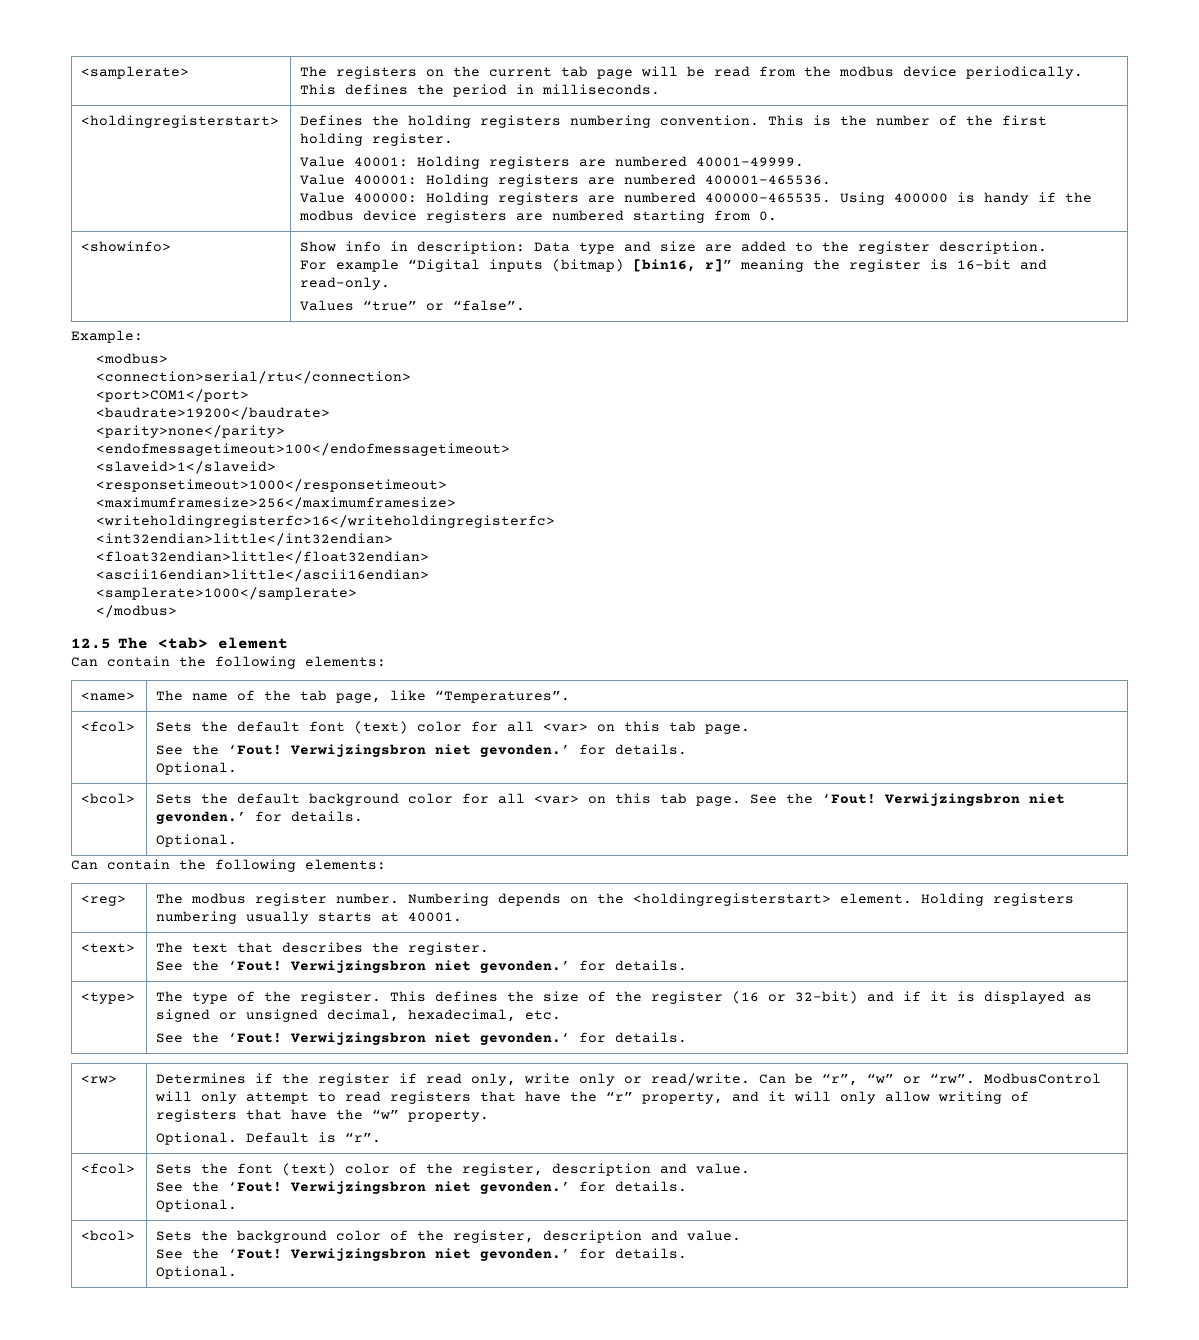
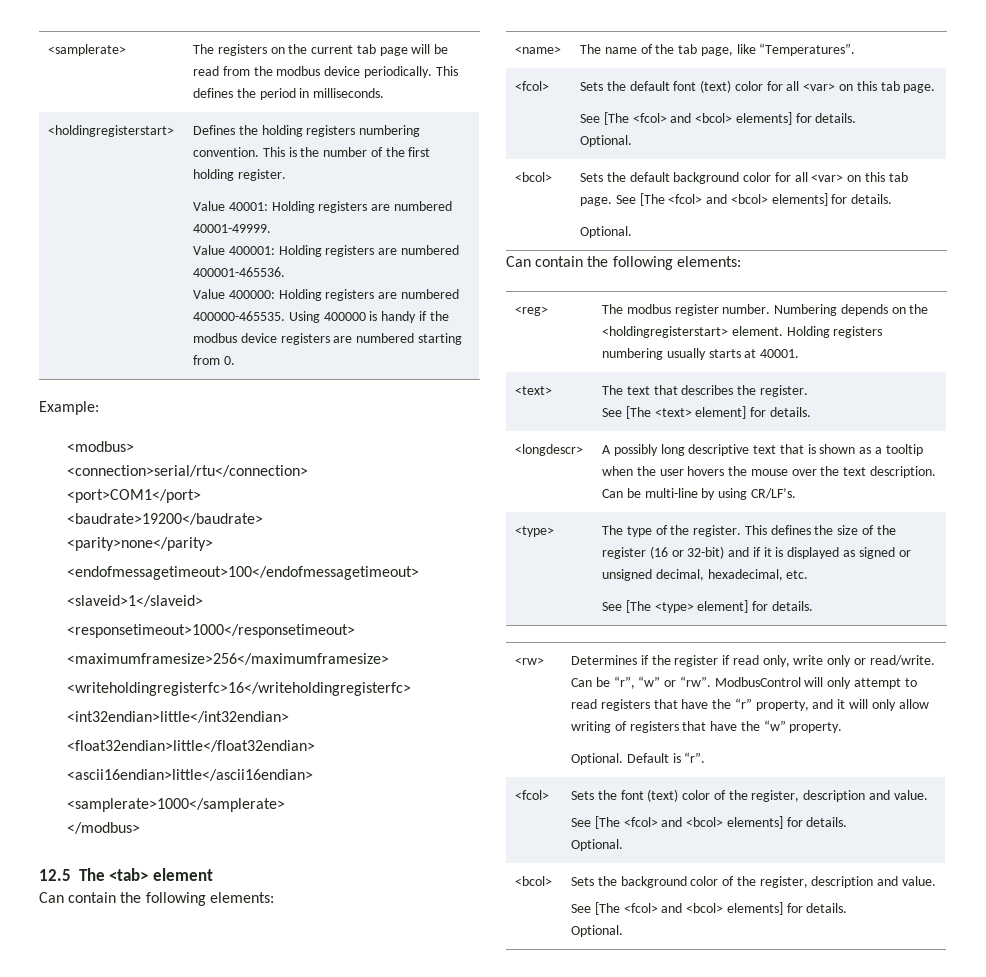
[81,241,172,252] [300,241,1048,254] [300,259,1048,272] [300,277,391,290] [300,300,526,311] // <showinfo> | Show info in description: Data type and size are added to the register description. // For example “Digital inputs (bitmap) [bin16, r]” meaning the register is 16-bit and read-only. // Values “true” or “false”. -> (235, 360) none
[192,744,571,757] the ‘Fout! Verwijzingsbron niet gevonden.’ -> [603,112,792,125] [The <fcol> and <bcol> elements]
[786,793,1066,806] [156,811,247,824] the ‘Fout! Verwijzingsbron niet gevonden.’ -> [639,193,828,206] [The <fcol> and <bcol> elements]
[192,960,688,973] the ‘Fout! Verwijzingsbron niet gevonden.’ for details. -> [625,406,811,419] [515,444,584,456] [602,444,923,456] [602,466,937,478] [602,488,796,500] [The <text> element] for details. // <longdescr> | A possibly long descriptive text that is shown as a tooltip when the user hovers the mouse over the text description. Can be multi-line by using CR/LF’s.
[192,1032,571,1045] the ‘Fout! Verwijzingsbron niet gevonden.‘ -> [625,600,749,613] [The <type> element]
[192,1181,571,1194] the ‘Fout! Verwijzingsbron niet gevonden.’ -> [594,816,783,829] [The <fcol> and <bcol> elements]
[192,1248,571,1261] the ‘Fout! Verwijzingsbron niet gevonden.’ -> [594,902,783,915] [The <fcol> and <bcol> elements]

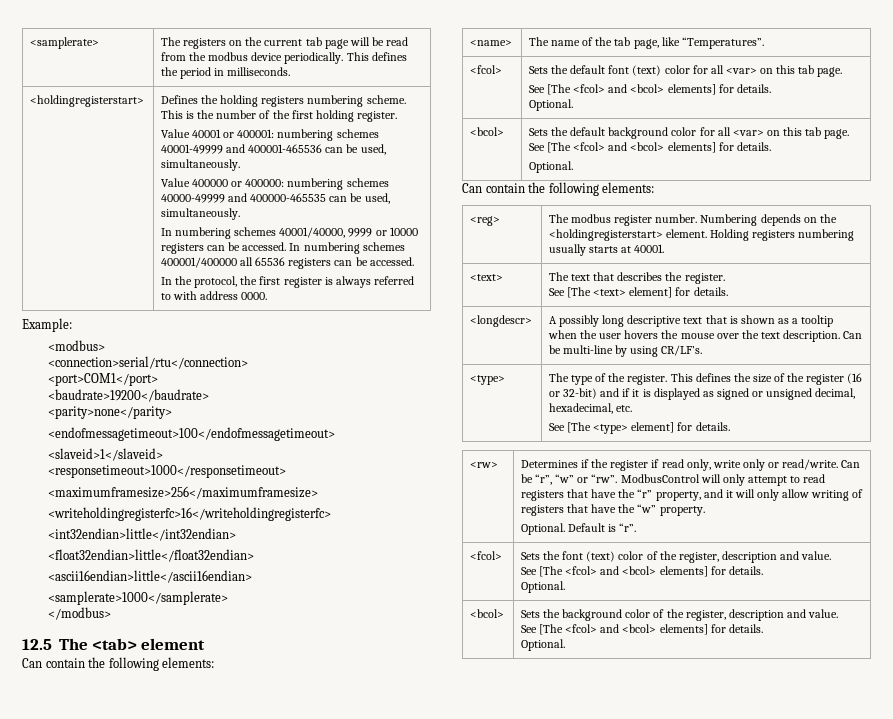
[193,147,260,157] convention. -> [366,95,406,104] scheme.
[228,201,452,213] [193,224,272,233] [193,245,459,257] [193,267,286,277] [193,289,459,301] [193,311,449,323] [193,333,462,345] [193,355,235,365] 40001: Holding registers are numbered 40001-49999. // Value 400001: Holding registers are numbered 400001-465536. // Value 400000: Holding registers are numbered 400000-465535. Using 400000 is handy if the modbus device registers are numbered starting from 0. -> [192,129,379,141] [161,144,386,155] [161,159,241,171] [161,178,389,190] [161,193,390,204] [161,208,241,220] [161,227,418,239] [161,242,405,254] [161,257,414,269] [161,276,414,288] [161,291,268,300] 40001 or 400001: numbering schemes 40001-49999 and 400001-465536 can be used, simultaneously. // Value 400000 or 400000: numbering schemes 40000-49999 and 400000-465535 can be used, simultaneously. // In numbering schemes 40001/40000, 9999 or 10000 registers can be accessed. In numbering schemes 400001/400000 all 65536 registers can be accessed. // In the protocol, the first register is always referred to with address 0000.

